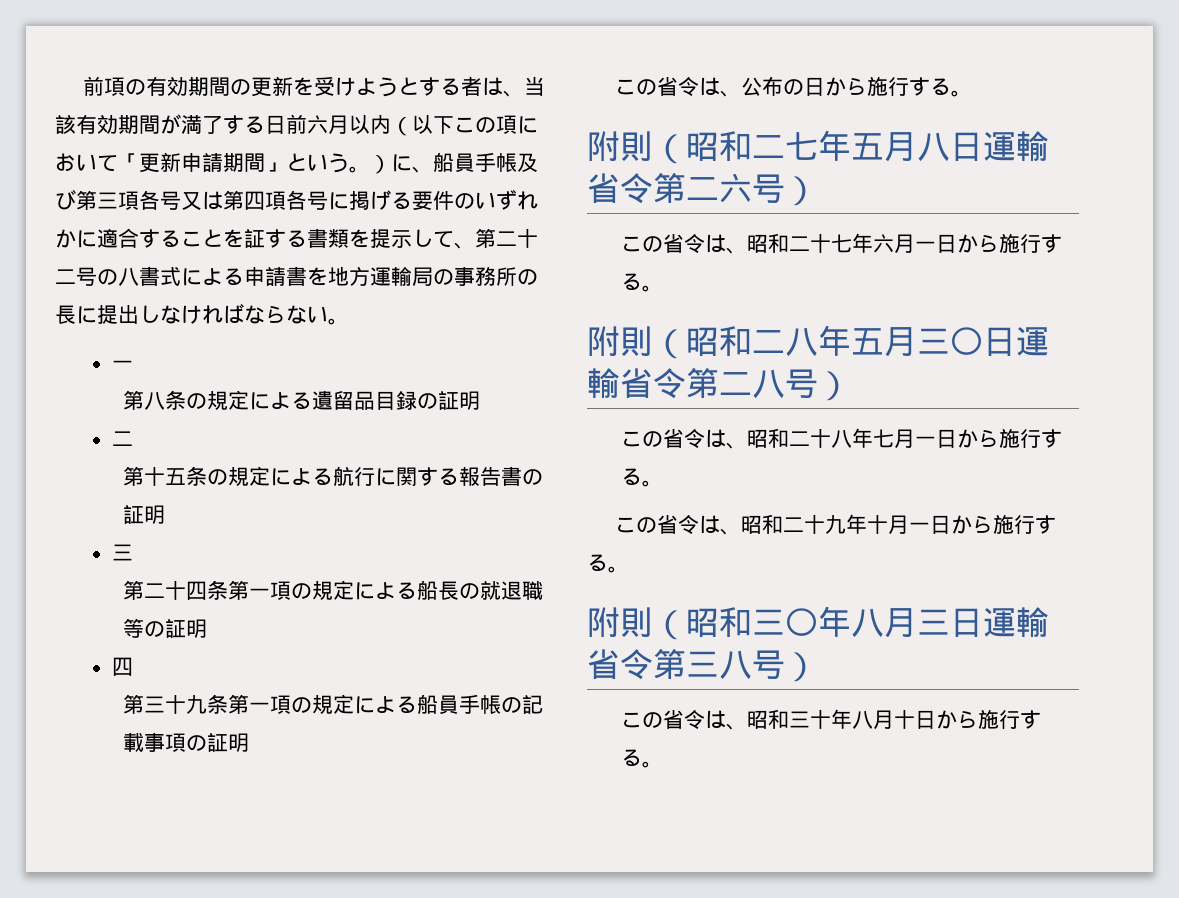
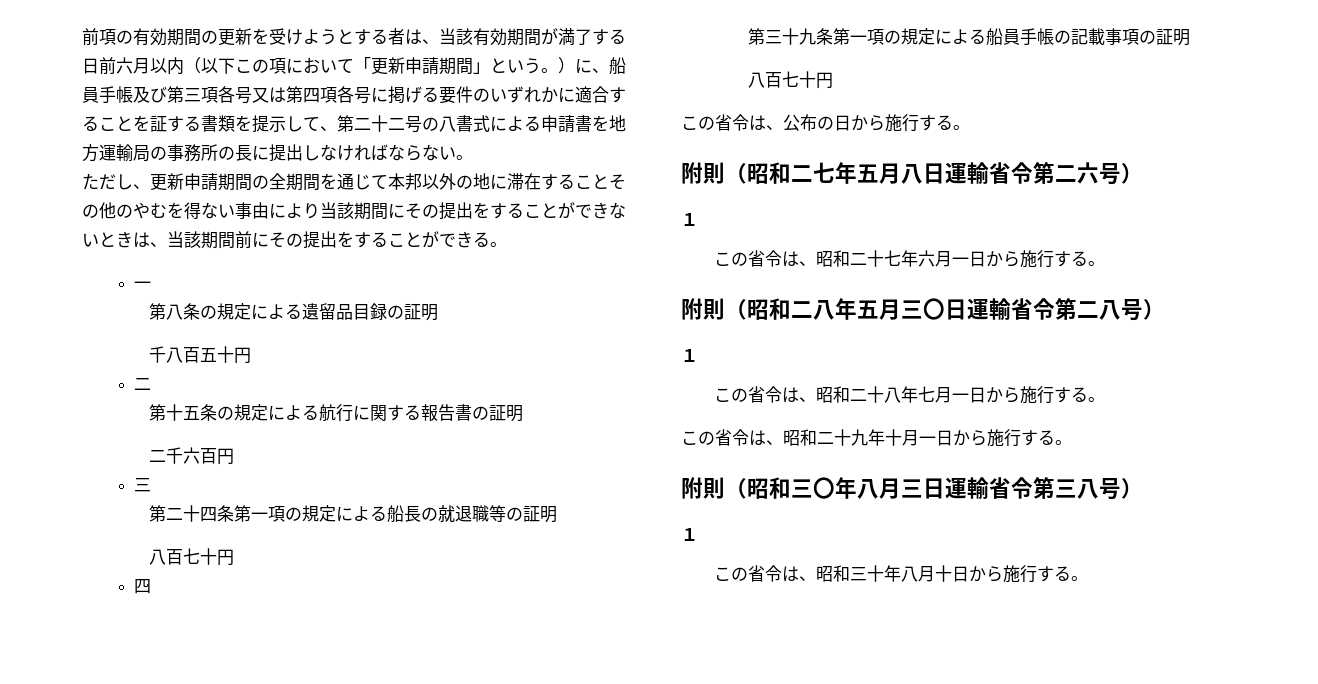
(349, 321) none -> [82,173,626,191] [82,202,626,220] [82,231,507,249] // ただし、更新申請期間の全期間を通じて本邦以外の地に滞在することその他のやむを得ない事由により当該期間にその提出をすることができないときは、当該期間前にその提出をすることができる。
(480, 400) none -> [148,346,251,364] // 千八百五十円
(165, 514) none -> [148,447,234,465] // 二千六百円
(207, 628) none -> [148,548,234,566] // 八百七十円
(249, 742) none -> [747,71,833,89] // 八百七十円
(818, 191) none -> [681,213,698,226] // １
(851, 386) none -> [681,349,698,362] // １
(818, 667) none -> [681,528,698,541] // １

